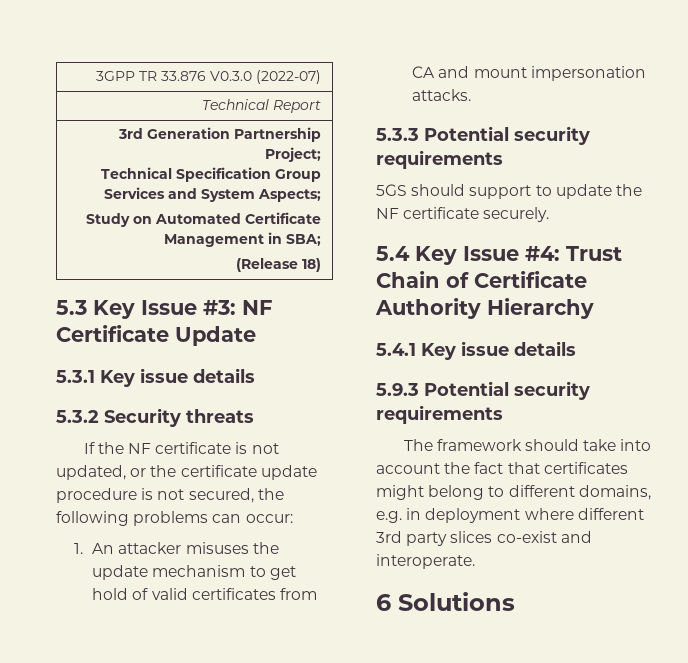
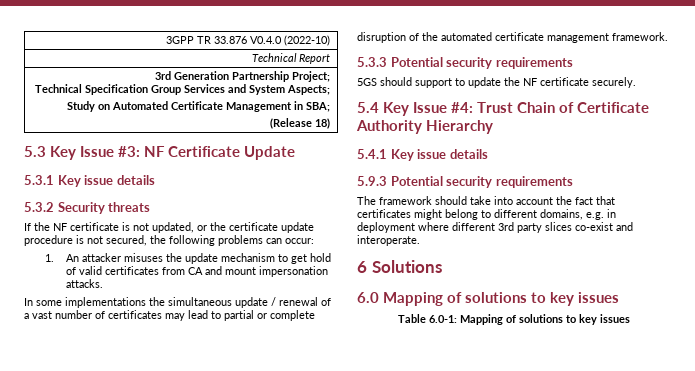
[210,70,322,84] V0.3.0 (2022-07) -> [250,35,331,46] V0.4.0 (2022-10)
(472, 95) none -> [24,297,331,308] [24,310,315,321] [357,32,668,43] // In some implementations the simultaneous update / renewal of a vast number of certificates may lead to partial or complete disruption of the automated certificate management framework.
(515, 601) none -> [357,292,620,306] [398,314,630,325] // 6.0 Mapping of solutions to key issues // Table 6.0-1: Mapping of solutions to key issues

